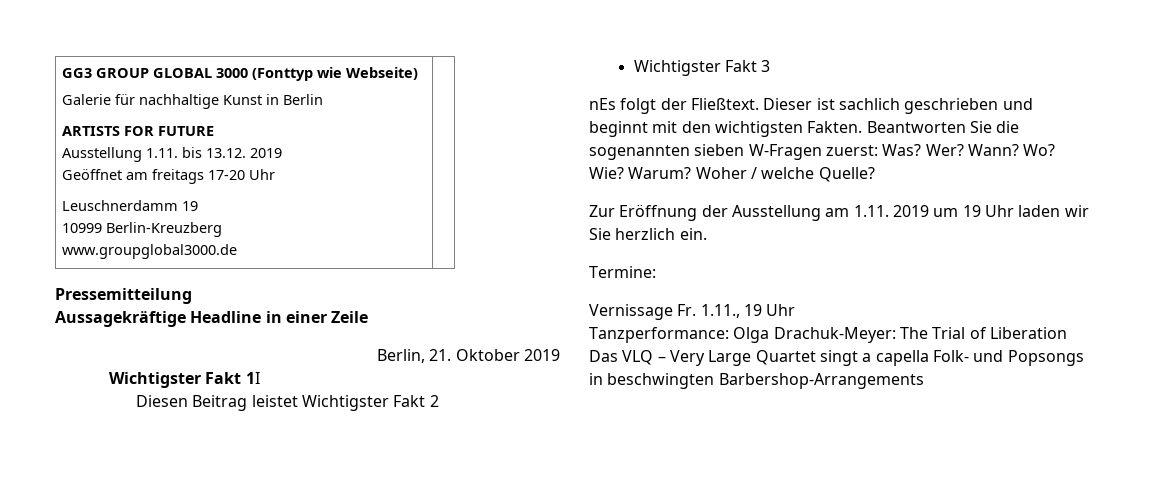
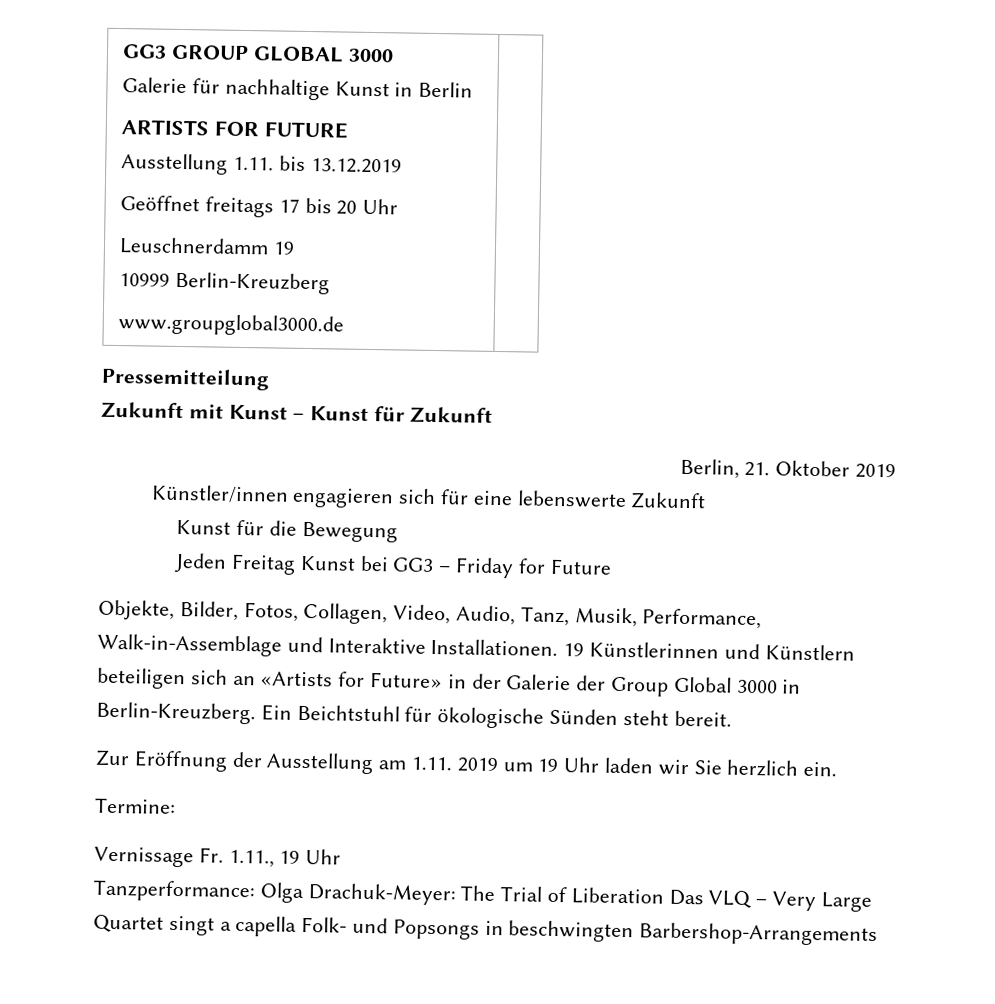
[251,67,418,81] (Fonttyp wie Webseite) -> (394, 55) none
[205,148,282,158] 13.12. 2019 -> [310,158,402,174] 13.12.2019
[125,169,245,184] am freitags 17-20 -> [204,196,358,218] freitags 17 bis 20
[55,311,369,327] [377,349,560,363] [109,372,260,388] [136,395,439,411] [633,60,771,76] [589,98,1033,114] [589,121,1020,137] [589,144,1056,160] [589,167,875,182] Aussagekräftige Headline in einer Zeile // Berlin, 21. Oktober 2019 // Wichtigster Fakt 1I // Diesen Beitrag leistet Wichtigster Fakt 2 // Wichtigster Fakt 3 // nEs folgt der Fließtext. Dieser ist sachlich geschrieben und beginnt mit den wichtigsten Fakten. Beantworten Sie die sogenannten sieben W-Fragen zuerst: Was? Wer? Wann? Wo? Wie? Warum? Woher / welche Quelle? -> [101,401,493,424] [679,458,896,479] [150,484,707,510] [176,519,398,543] [174,552,612,579] [98,599,763,630] [97,633,855,661] [97,667,802,697] [96,701,732,729] Zukunft mit Kunst – Kunst für Zukunft // Berlin, 21. Oktober 2019 // Künstler/innen engagieren sich für eine lebenswerte Zukunft // Kunst für die Bewegung // Jeden Freitag Kunst bei GG3 – Friday for Future // Objekte, Bilder, Fotos, Collagen, Video, Audio, Tanz, Musik, Performance, Walk-in-Assemblage und Interaktive Installationen. 19 Künstlerinnen und Künstlern beteiligen sich an «Artists for Future» in der Galerie der Group Global 3000 in Berlin-Kreuzberg. Ein Beichtstuhl für ökologische Sünden steht bereit.

